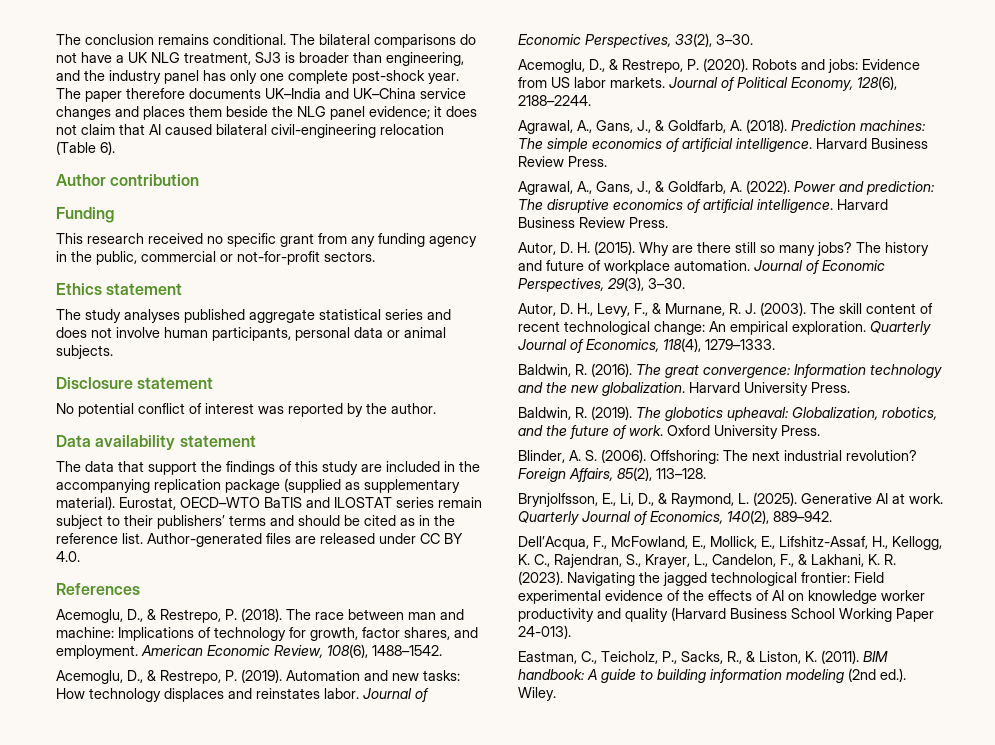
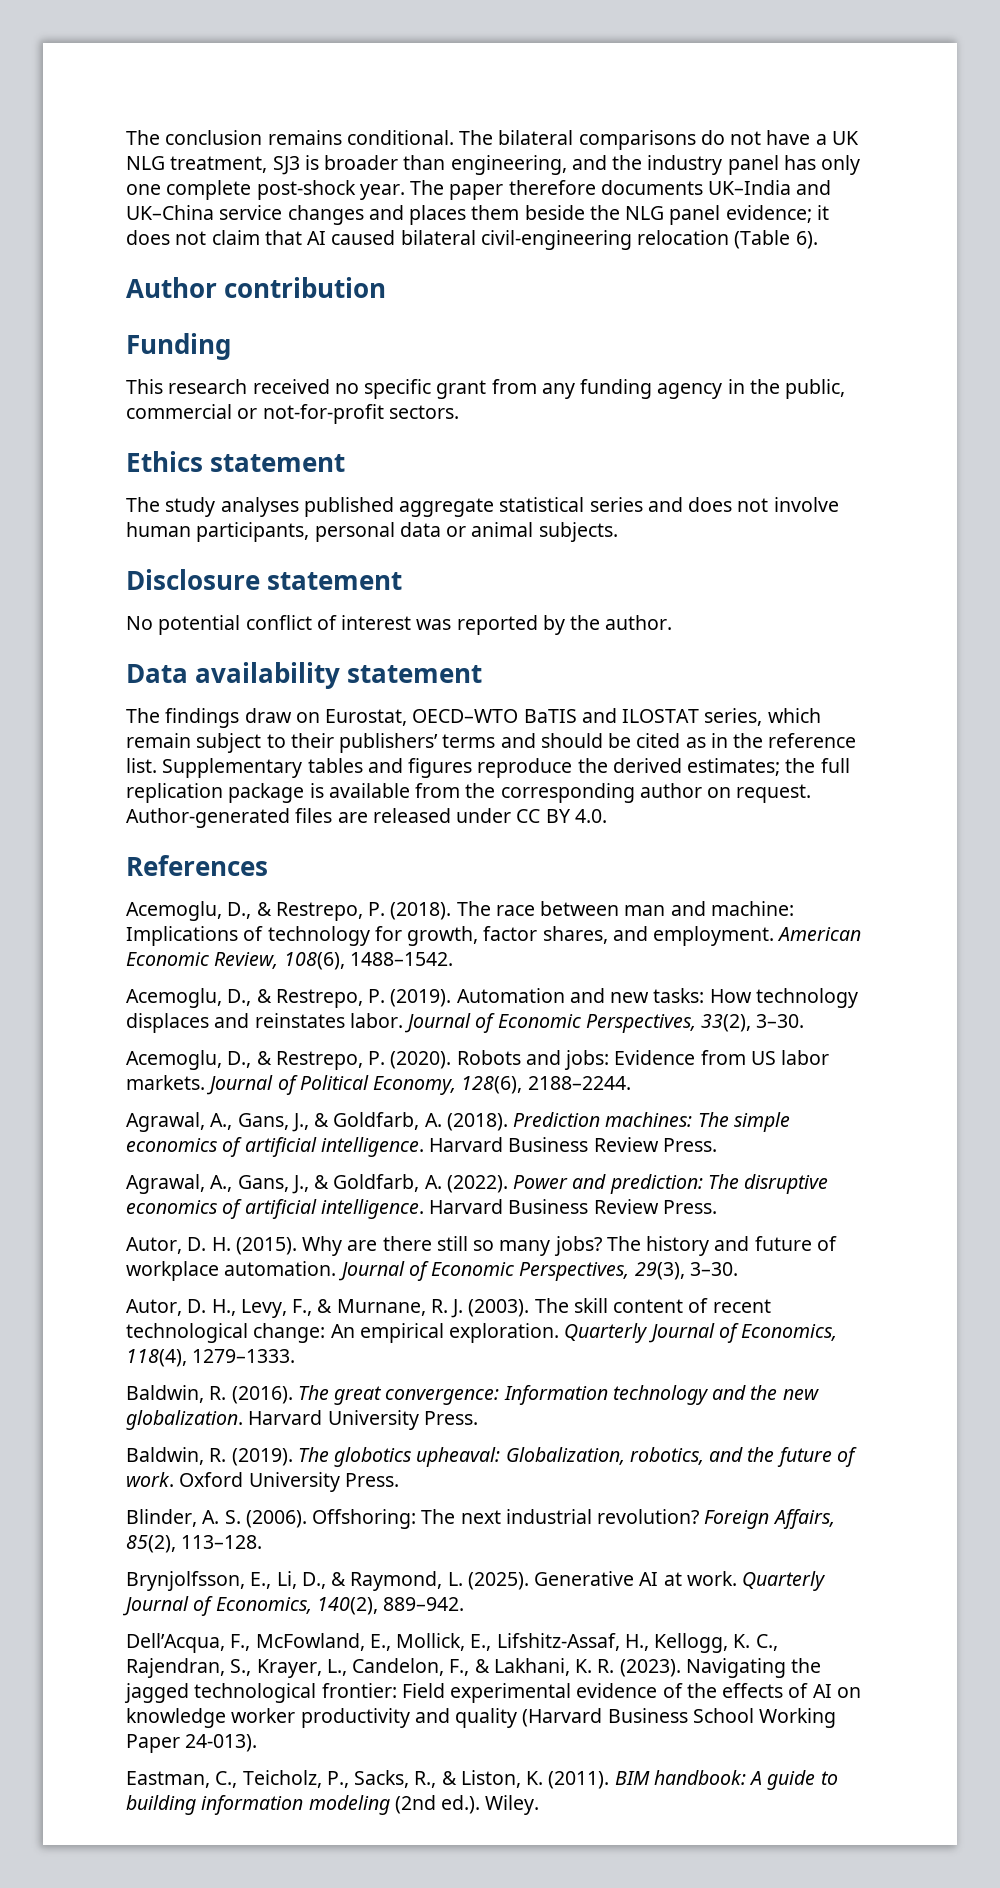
[85,461,480,475] [56,478,460,493] [56,496,115,510] data that support the findings of this study are included in the accompanying replication package (supplied as supplementary material). -> [165,708,320,728] findings draw on
[396,497,434,508] series -> [704,708,821,726] series, which
(143, 538) none -> [162,758,850,778] [126,783,812,803] Supplementary tables and figures reproduce the derived estimates; the full replication package is available from the corresponding author on request.

